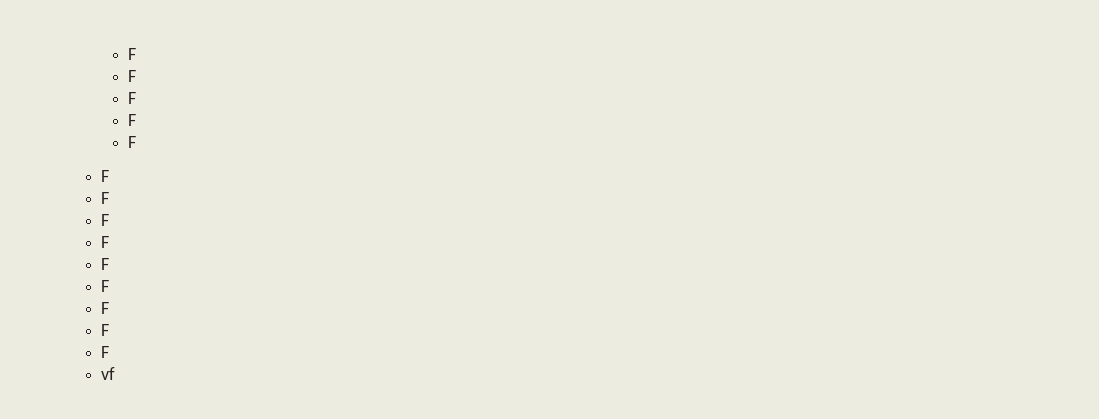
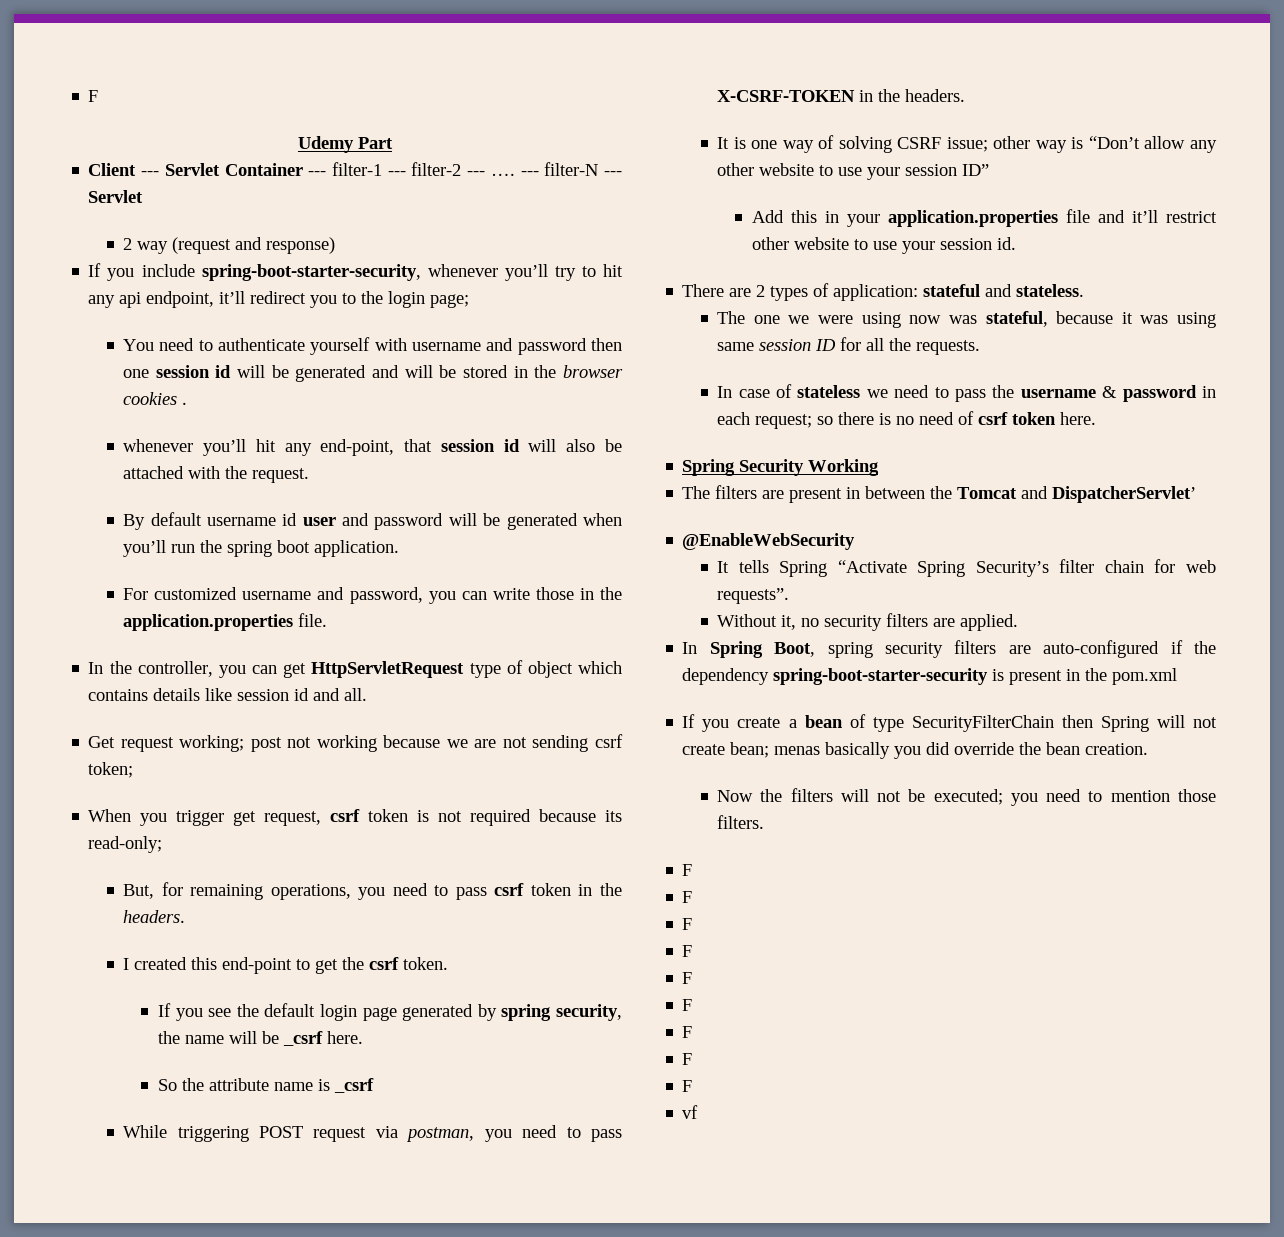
[128,48,137,60] [128,70,137,82] [128,92,137,104] [128,114,137,126] [128,136,137,148] F // F // F // F // F -> [88,90,99,102] [298,136,393,153] [88,162,622,176] [88,190,144,203] [123,237,336,254] [88,263,623,281] [88,291,470,308] [123,337,622,355] [123,365,623,382] [123,392,188,405] [123,439,622,456] [123,466,310,483] [123,512,622,530] [123,540,400,557] [123,587,622,604] [123,613,328,631] [88,660,622,678] [88,688,368,701] [88,734,623,752] [88,762,134,778] [88,809,622,826] [88,836,163,853] [123,882,622,900] [123,910,186,923] [123,957,449,974] [157,1003,622,1021] [157,1031,363,1046] [157,1078,374,1093] [123,1125,622,1142] [717,89,966,102] [717,135,1217,153] [717,163,990,180] [751,209,1217,227] [751,237,1016,254] [682,283,1085,301] [717,311,1216,328] [717,337,981,355] [717,384,1216,402] [717,411,1097,429] [682,459,880,476] [682,485,1197,503] [682,533,856,550] [717,559,1216,577] [717,588,790,604] [717,613,1019,631] [682,640,1216,658] [682,668,1178,685] [682,714,1217,732] [682,742,1149,759] [717,788,1216,806] [717,815,765,829] F // Udemy Part // Client --- Servlet Container --- filter-1 --- filter-2 --- …. --- filter-N --- Servlet // 2 way (request and response) // If you include spring-boot-starter-security, whenever you’ll try to hit any api endpoint, it’ll redirect you to the login page; // You need to authenticate yourself with username and password then one session id will be generated and will be stored in the browser cookies . // whenever you’ll hit any end-point, that session id will also be attached with the request. // By default username id user and password will be generated when you’ll run the spring boot application. // For customized username and password, you can write those in the application.properties file. // In the controller, you can get HttpServletRequest type of object which contains details like session id and all. // Get request working; post not working because we are not sending csrf token; // When you trigger get request, csrf token is not required because its read-only; // But, for remaining operations, you need to pass csrf token in the headers. // I created this end-point to get the csrf token. // If you see the default login page generated by spring security, the name will be _csrf here. // So the attribute name is _csrf // While triggering POST request via postman, you need to pass X-CSRF-TOKEN in the headers. // It is one way of solving CSRF issue; other way is “Don’t allow any other website to use your session ID” // Add this in your application.properties file and it’ll restrict other website to use your session id. // There are 2 types of application: stateful and stateless. // The one we were using now was stateful, because it was using same session ID for all the requests. // In case of stateless we need to pass the username & password in each request; so there is no need of csrf token here. // Spring Security Working // The filters are present in between the Tomcat and DispatcherServlet’ // @EnableWebSecurity // It tells Spring “Activate Spring Security’s filter chain for web requests”. // Without it, no security filters are applied. // In Spring Boot, spring security filters are auto-configured if the dependency spring-boot-starter-security is present in the pom.xml // If you create a bean of type SecurityFilterChain then Spring will not create bean; menas basically you did override the bean creation. // Now the filters will not be executed; you need to mention those filters.

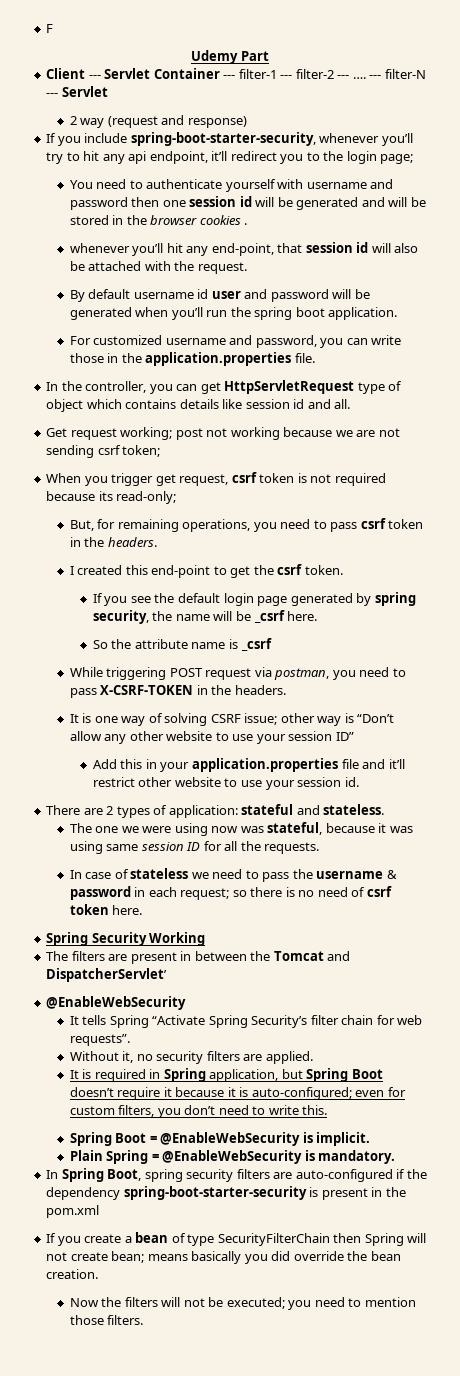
(1019, 622) none -> [69,1068,383,1082] [69,1087,406,1100] [69,1105,328,1118] [69,1132,371,1146] [69,1150,396,1164] // It is required in Spring application, but Spring Boot doesn’t require it because it is auto-configured; even for custom filters, you don’t need to write this. // Spring Boot = @EnableWebSecurity is implicit. // Plain Spring = @EnableWebSecurity is mandatory.
[774,746,821,755] menas -> [147,1254,188,1261] means
[682,864,693,876] [682,891,693,903] [682,918,693,930] [682,945,693,957] [682,972,693,984] [682,999,693,1011] [682,1026,693,1038] [682,1053,693,1065] [682,1080,693,1092] [682,1105,699,1119] // F // F // F // F // F // F // F // F // F // vf -> (144, 1320) none

